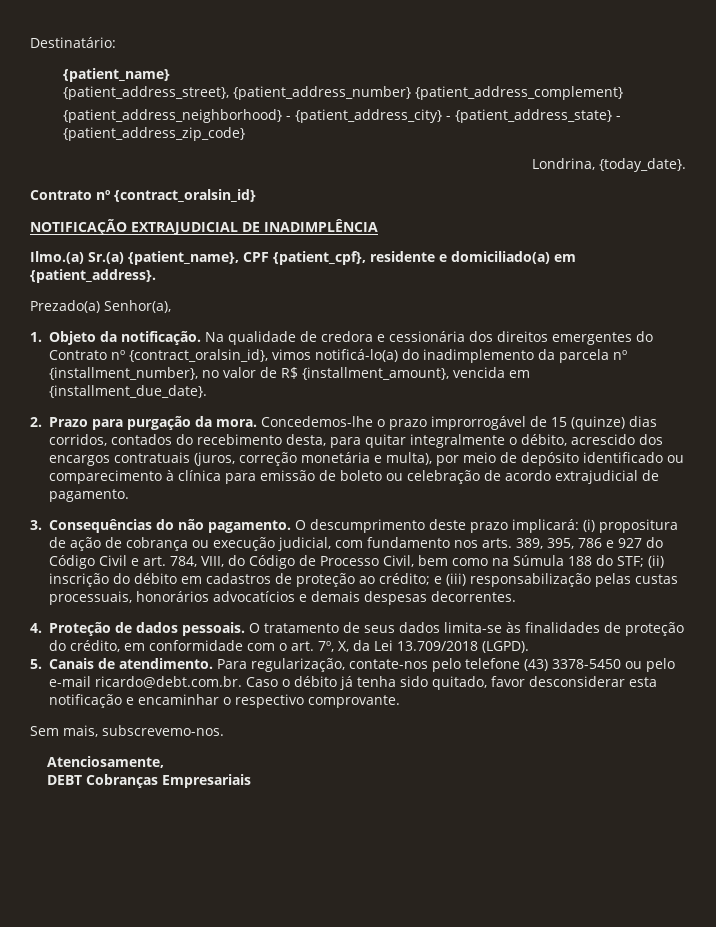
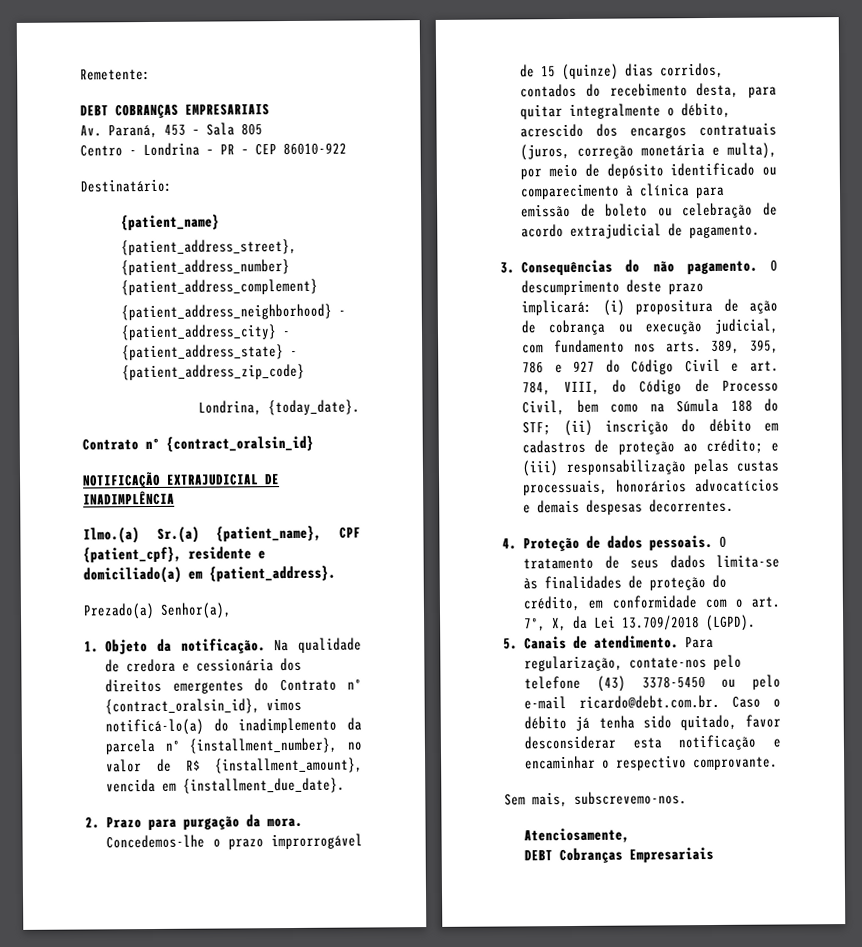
(30, 42) none -> [80,67,151,81] [80,103,270,119] [80,122,263,139] [80,142,347,157] Remetente: // DEBT COBRANÇAS EMPRESARIAIS // Av. Paraná, 453 – Sala 805 // Centro - Londrina – PR – CEP 86010-922 //

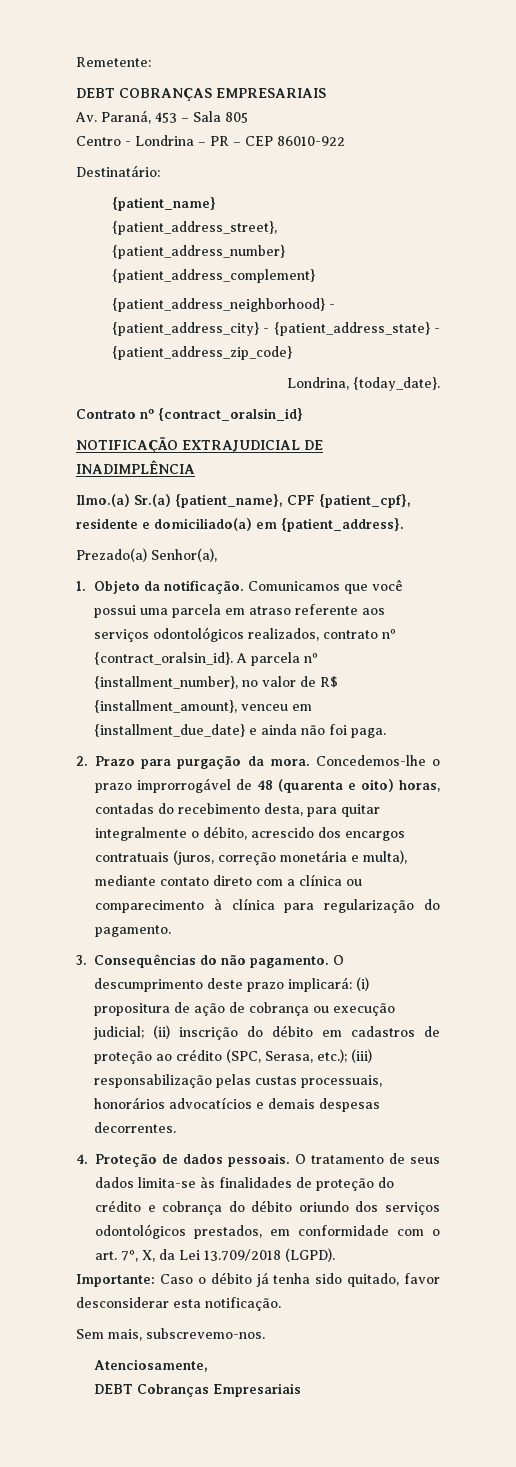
[274,637,362,653] [105,657,303,673] [105,678,362,694] [105,697,303,715] [105,717,362,736] Na qualidade de credora e cessionária dos direitos emergentes do Contrato nº {contract_oralsin_id}, vimos notificá-lo(a) do inadimplemento da -> [247,579,403,594] [93,604,385,618] [93,627,396,642] [93,652,247,665] Comunicamos que você possui uma parcela em atraso referente aos serviços odontológicos realizados, contrato nº {contract_oralsin_id}. A
[106,777,346,794] vencida em {installment_due_date}. -> [240,704,312,711] [93,724,386,738] venceu em {installment_due_date} e ainda não foi paga.
[541,62,725,81] [520,83,578,98] 15 (quinze) dias corridos, contados -> [257,779,440,793] [95,803,154,814] 48 (quarenta e oito) horas, contadas
[520,162,756,180] por meio de depósito identificado -> [95,874,342,886] mediante contato direto com a clínica
[521,202,778,219] [521,223,684,239] emissão de boleto ou celebração de acordo extrajudicial de -> [324,899,441,913] regularização do
[714,318,779,334] [522,339,779,354] [522,358,779,375] [522,379,779,396] [522,398,779,416] [522,421,552,436] judicial, com fundamento nos arts. 389, 395, 786 e 927 do Código Civil e art. 784, VIII, do Código de Processo Civil, bem como na Súmula 188 do STF; -> [93,1026,144,1040] judicial;
[705,438,779,455] crédito; e -> [176,1049,347,1063] crédito (SPC, Serasa, etc.);
[523,595,581,612] crédito, -> [95,1200,440,1215] [95,1224,262,1239] crédito e cobrança do débito oriundo dos serviços odontológicos prestados,
[503,635,715,650] [524,654,743,672] [524,674,781,692] [524,694,721,710] 5. Canais de atendimento. Para regularização, contate-nos pelo telefone (43) 3378-5450 ou pelo e-mail ricardo@debt.com.br. -> [76,1274,155,1287] Importante:
[678,734,781,751] [525,755,779,771] notificação e encaminhar o respectivo comprovante. -> [205,1297,281,1311] notificação.

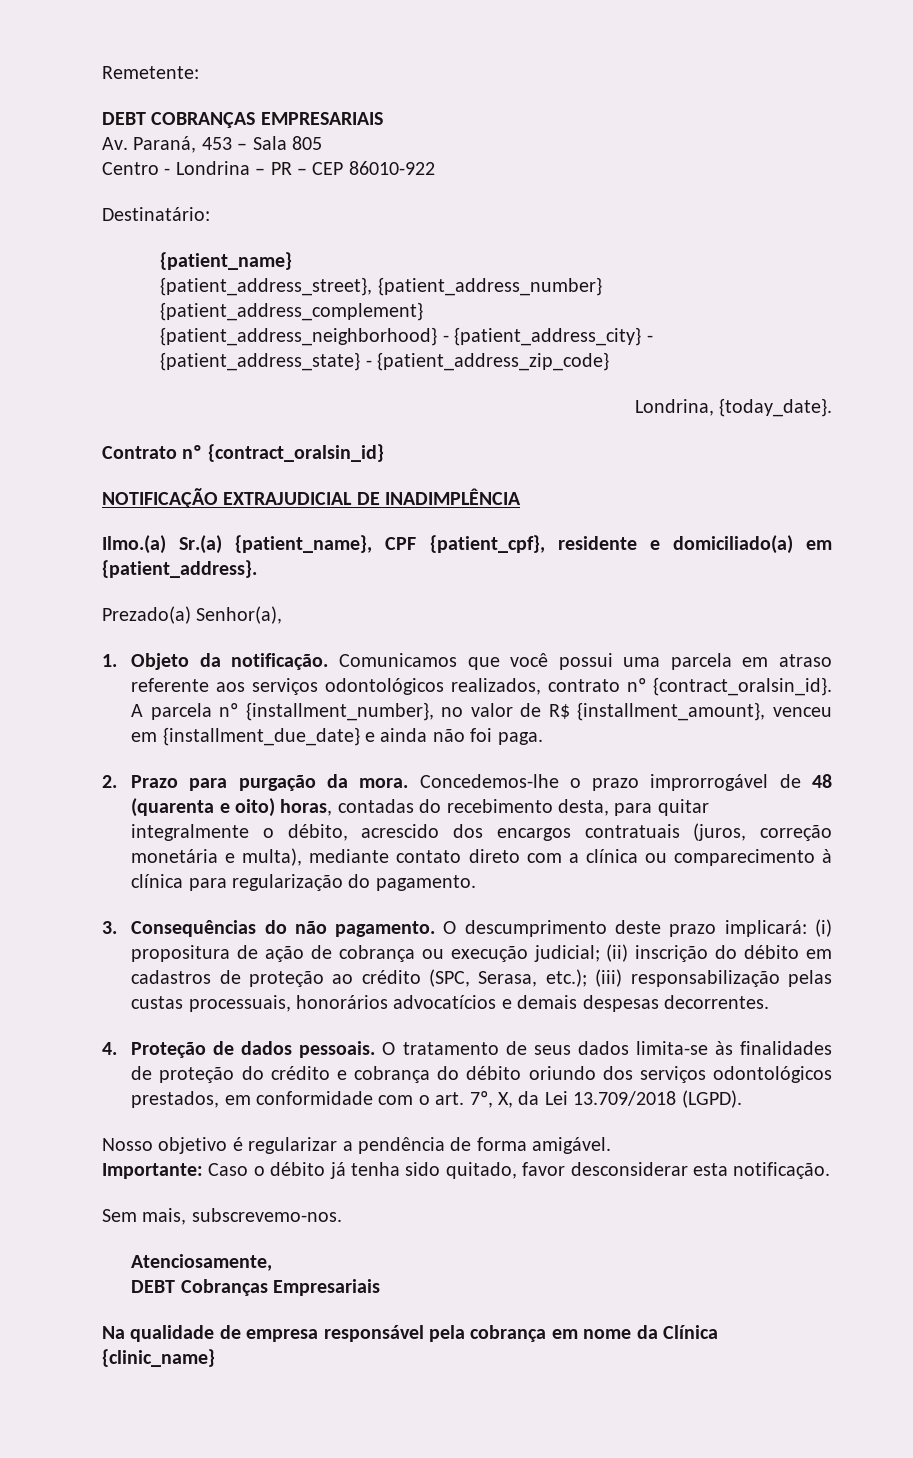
(335, 1255) none -> [102,1137,612,1154] // Nosso objetivo é regularizar a pendência de forma amigável.
(301, 1390) none -> [102,1325,718,1342] [102,1349,215,1367] // Na qualidade de empresa responsável pela cobrança em nome da Clínica {clinic_name}

